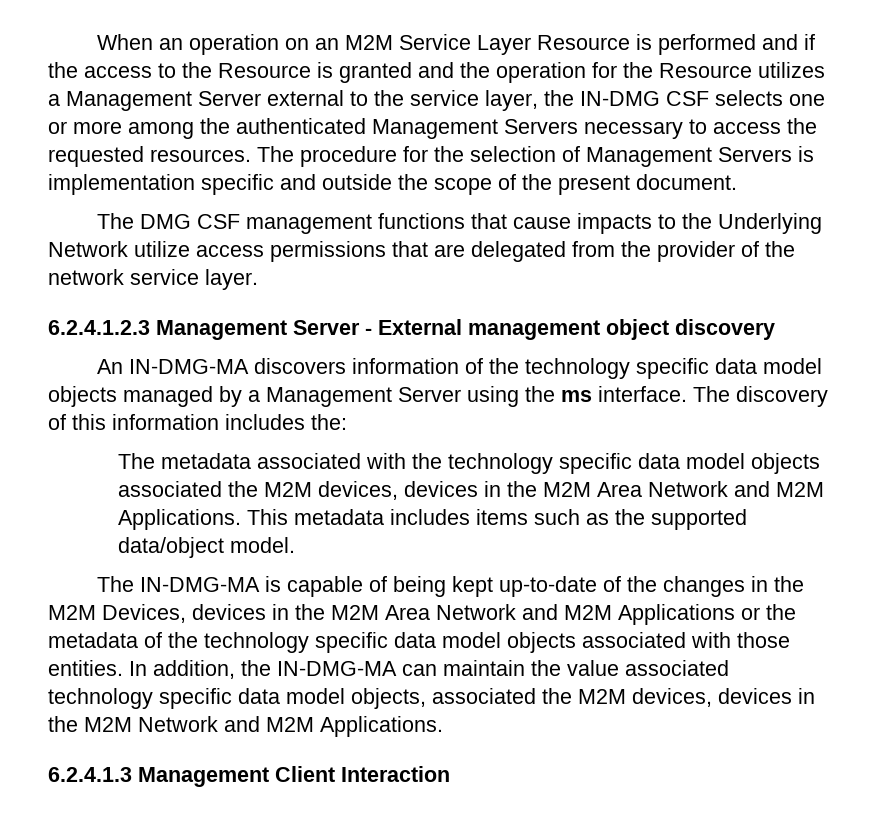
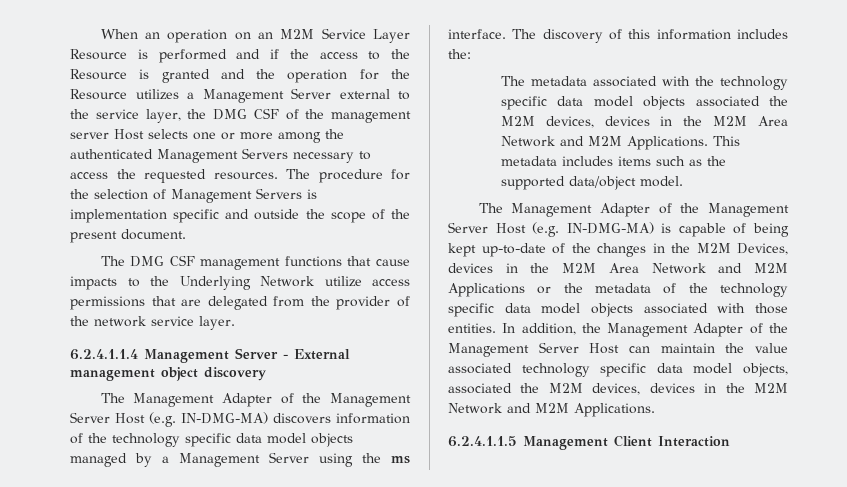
[580,91,709,106] IN-DMG CSF -> [213,108,411,123] [70,129,144,140] DMG CSF of the management server Host
[48,320,150,335] 6.2.4.1.2.3 -> [70,349,138,360] 6.2.4.1.1.4
[97,359,250,374] An IN-DMG-MA -> [100,393,412,407] [70,412,268,427] The Management Adapter of the Management Server Host (e.g. IN-DMG-MA)
[140,577,261,592] IN-DMG-MA -> [511,203,789,217] [448,222,654,237] Management Adapter of the Management Server Host (e.g. IN-DMG-MA)
[277,661,397,676] IN-DMG-MA -> [607,323,788,337] [448,342,620,357] Management Adapter of the Management Server Host
[48,767,132,782] 6.2.4.1.3 -> [448,436,517,447] 6.2.4.1.1.5

